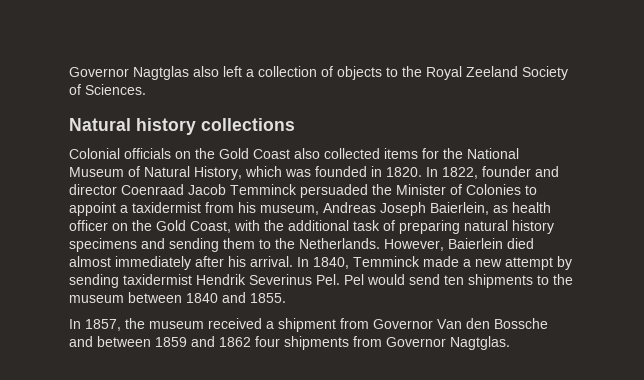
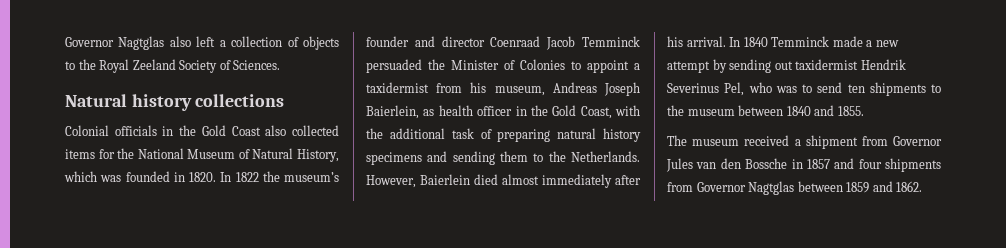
[175,151,191,159] on -> [162,126,174,136] in
[442,167,478,179] 1822, -> [235,171,339,182] 1822 the museum’s
[112,223,128,231] on -> [515,106,527,116] in
[313,257,349,269] 1840, -> [743,37,768,47] 1840
(119, 281) none -> [774,61,793,70] out
[316,274,405,285] Pel. Pel would -> [724,82,812,96] Pel, who was to
[69,318,145,331] In 1857, the -> [667,135,687,146] The
[437,318,548,329] [69,336,510,350] Van den Bossche and between 1859 and 1862 four shipments from Governor Nagtglas. -> [666,158,941,172] [667,181,923,195] Jules van den Bossche in 1857 and four shipments from Governor Nagtglas between 1859 and 1862.

